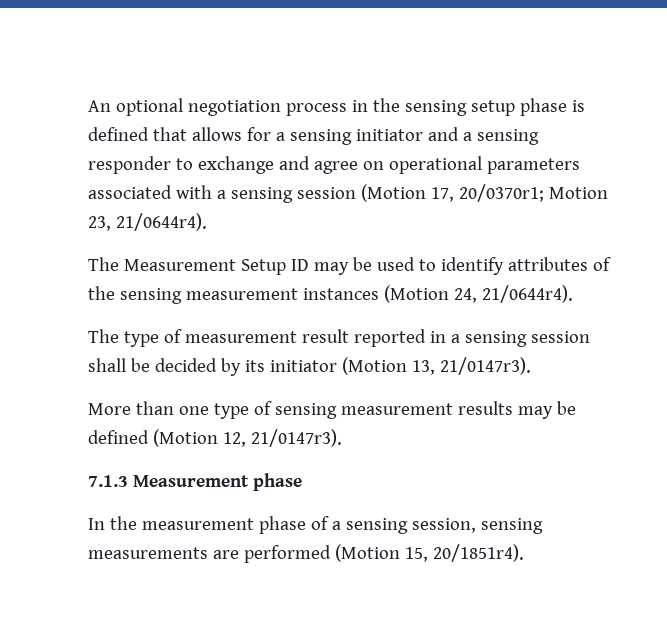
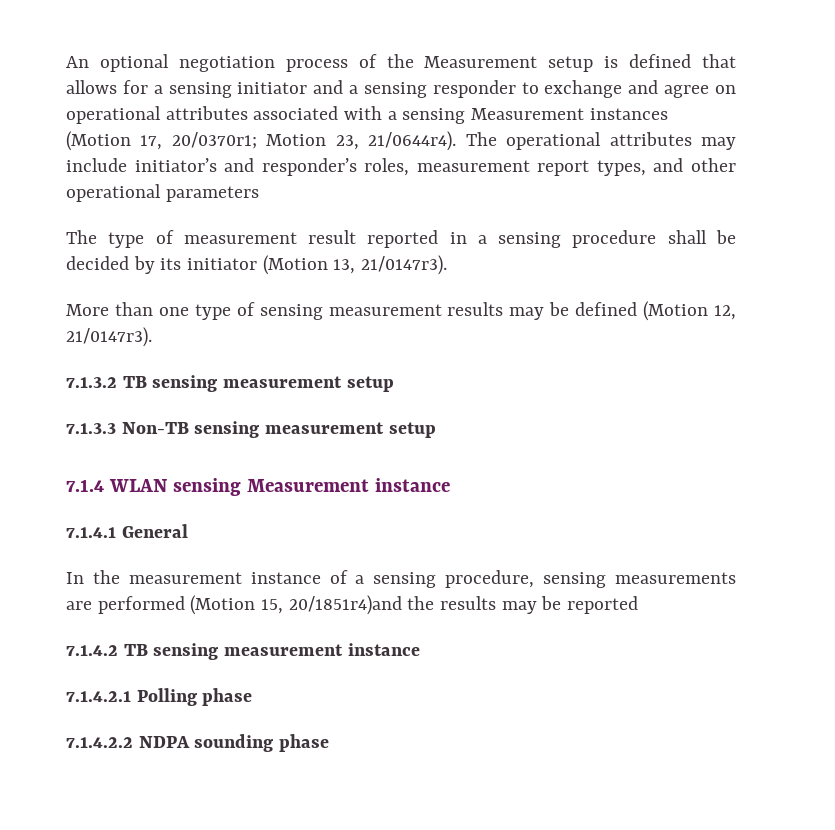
[351,98,567,116] in the sensing setup phase -> [358,54,594,72] of the Measurement setup
[486,158,580,174] parameters -> [165,106,248,120] attributes
[296,187,356,199] session -> [471,108,668,120] Measurement instances
[88,257,611,275] [88,285,573,304] // The Measurement Setup ID may be used to identify attributes of the sensing measurement instances (Motion 24, 21/0644r4). -> [465,132,737,150] [66,158,736,176] [66,184,259,202] The operational attributes may include initiator’s and responder’s roles, measurement report types, and other operational parameters
[530,331,590,343] session -> [572,230,657,248] procedure
[88,473,302,491] 7.1.3 Measurement phase -> [66,375,394,392] [66,421,436,438] [66,478,450,496] [66,524,188,538] 7.1.3.2 TB sensing measurement setup // 7.1.3.3 Non-TB sensing measurement setup // 7.1.4 WLAN sensing Measurement instance // 7.1.4.1 General
[258,516,306,534] phase -> [250,572,321,584] instance
[411,518,476,533] session, -> [445,570,535,588] procedure,
[432,544,524,562] 20/1851r4). -> [288,595,639,615] [66,643,420,660] [66,688,253,706] [66,734,330,752] 20/1851r4)and the results may be reported // 7.1.4.2 TB sensing measurement instance // 7.1.4.2.1 Polling phase // 7.1.4.2.2 NDPA sounding phase

